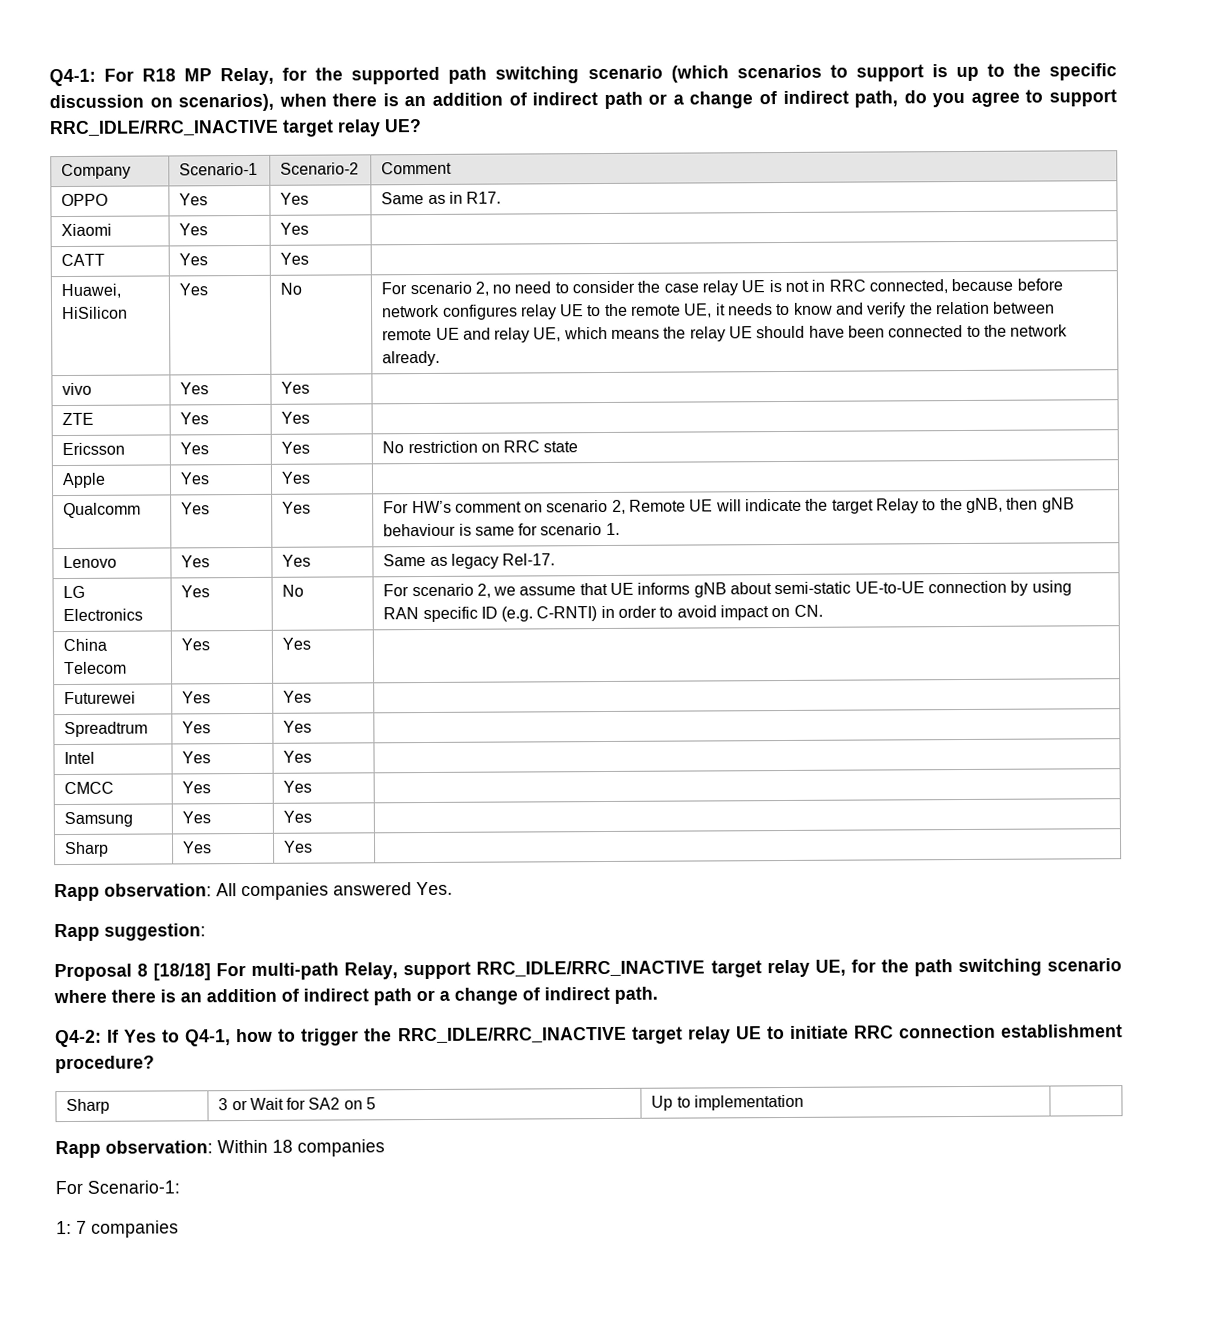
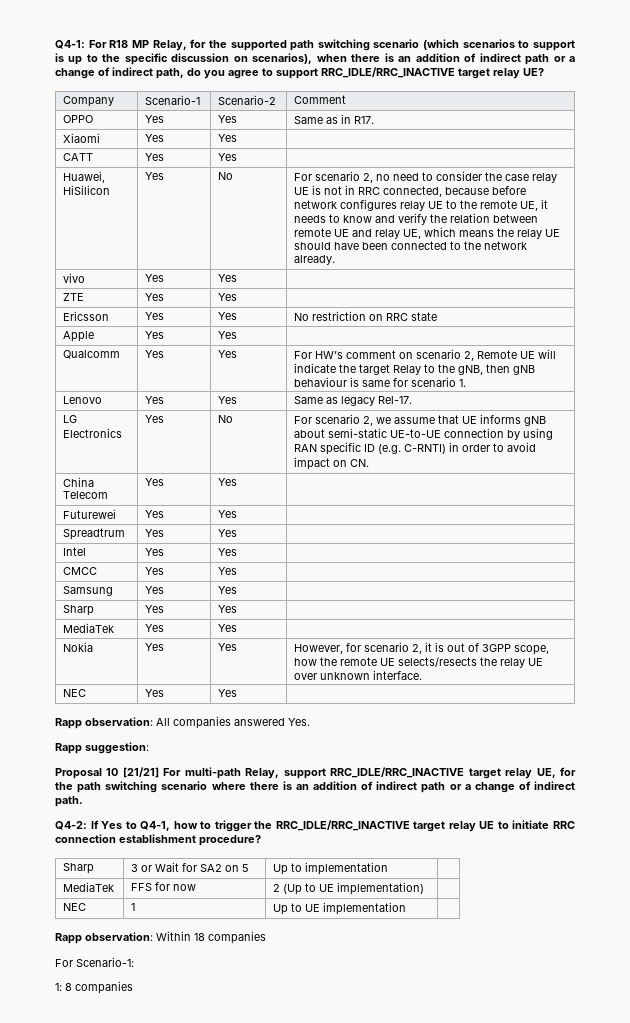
(314, 846) none -> [63,623,115,633] [145,624,165,632] [218,624,238,632] [63,642,94,652] [145,643,165,651] [218,643,238,651] [294,642,550,655] [294,657,544,668] [294,670,423,680] [63,689,87,697] [145,689,165,697] [218,689,238,697] // MediaTek | Yes | Yes | // Nokia | Yes | Yes | However, for scenario 2, it is out of 3GPP scope, how the remote UE selects/resects the relay UE over unknown interface. // NEC | Yes | Yes |
[137,963,212,981] 8 [18/18] -> [106,767,159,778] 10 [21/21]
(804, 1102) none -> [63,882,115,892] [131,882,197,891] [273,882,425,895] [63,903,87,911] [131,903,136,911] [273,902,407,915] // MediaTek | FFS for now | 2 (Up to UE implementation) | // NEC | 1 | Up to UE implementation |
[76,1220,87,1234] 7 -> [65,983,72,991] 8

